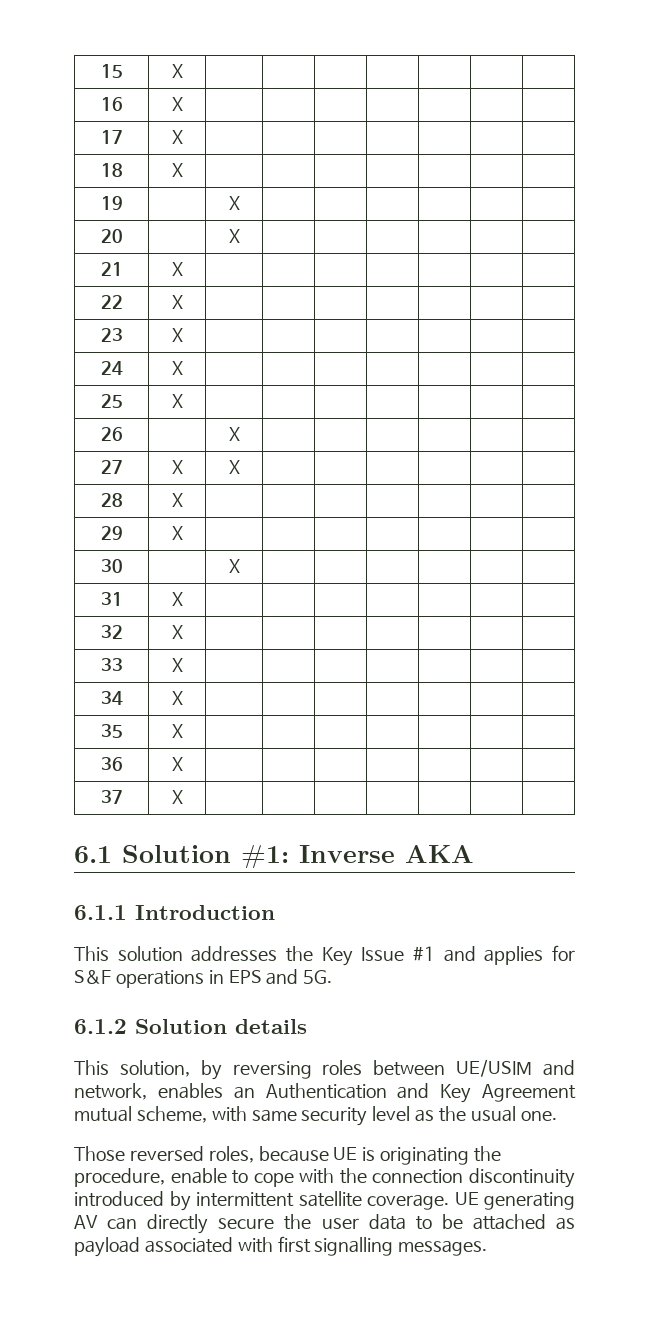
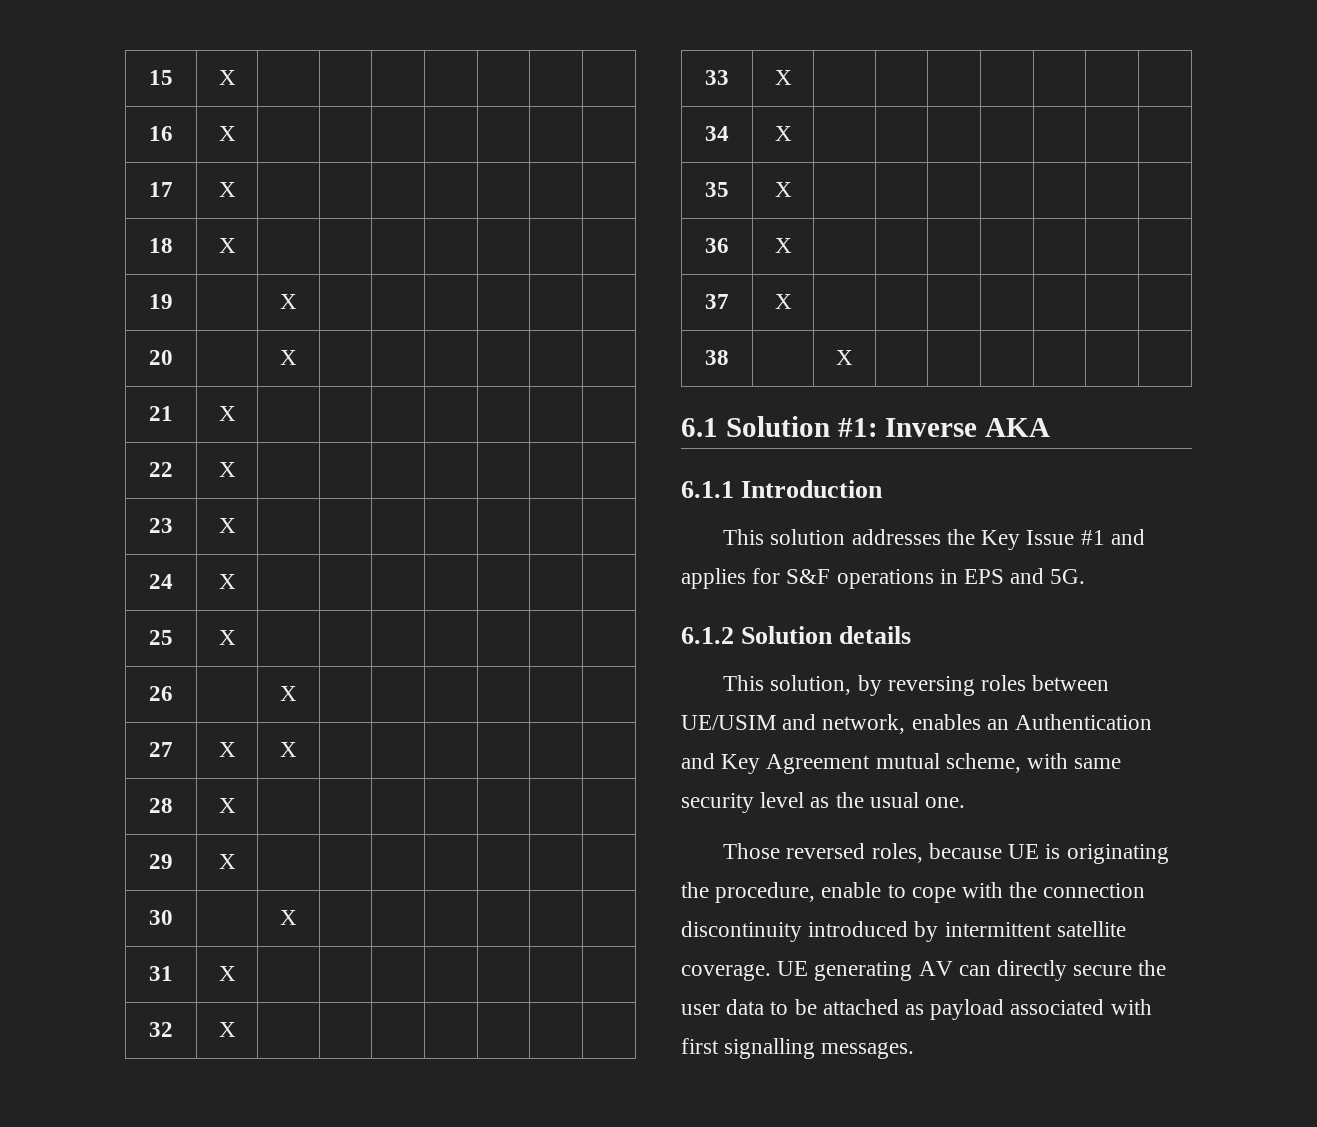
(183, 797) none -> [705,350,729,365] [836,350,853,365] // 38 | | X | | | | | |

